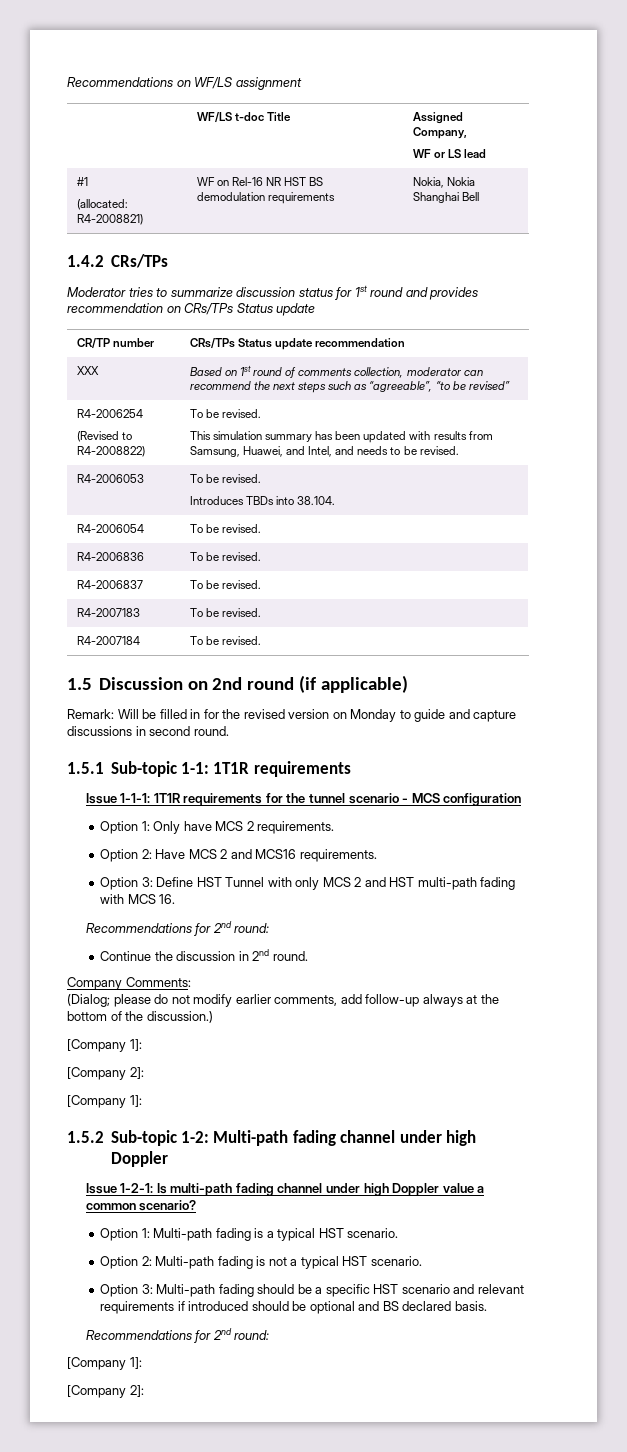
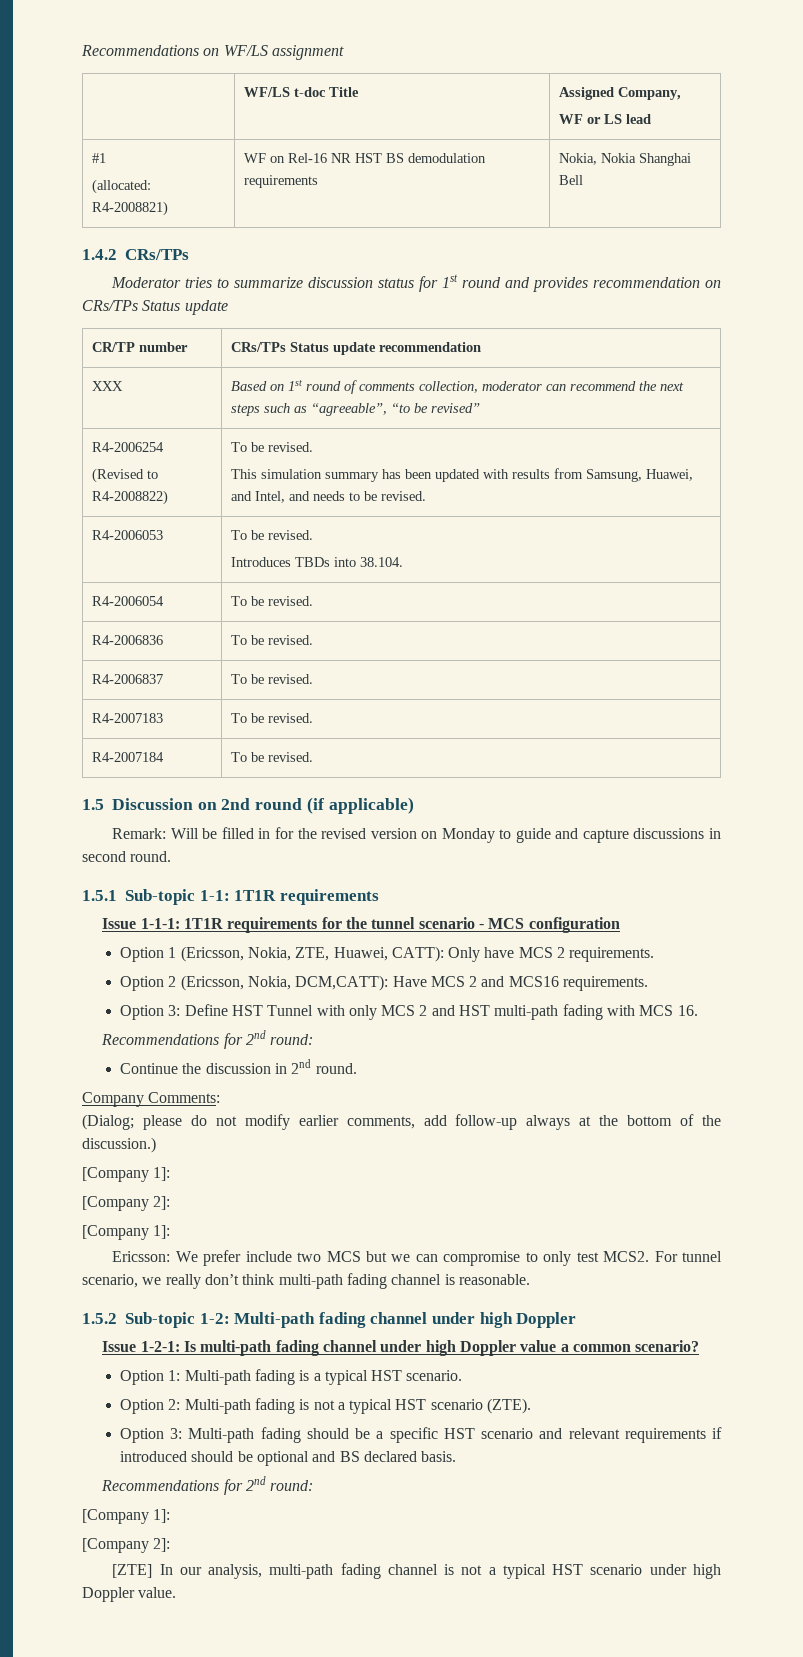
[141,821,150,831] 1: -> [168,946,444,962] 1 (Ericsson, Nokia, ZTE, Huawei, CATT):
[141,849,152,859] 2: -> [168,975,389,991] 2 (Ericsson, Nokia, DCM,CATT):
(142, 1101) none -> [112,1250,723,1266] [82,1273,530,1289] // Ericsson: We prefer include two MCS but we can compromise to only test MCS2. For tunnel scenario, we really don’t think multi-path fading channel is reasonable.
[370,1256,422,1266] scenario. -> [430,1398,532,1414] scenario (ZTE).
(144, 1391) none -> [112,1563,721,1579] [82,1587,177,1602] // [ZTE] In our analysis, multi-path fading channel is not a typical HST scenario under high Doppler value.

